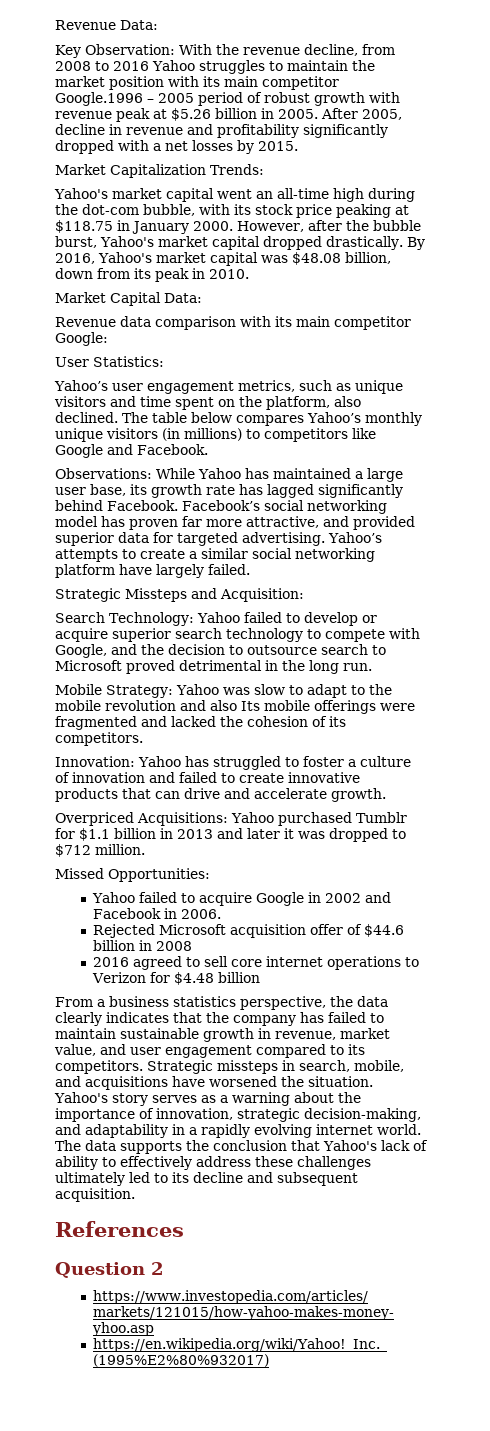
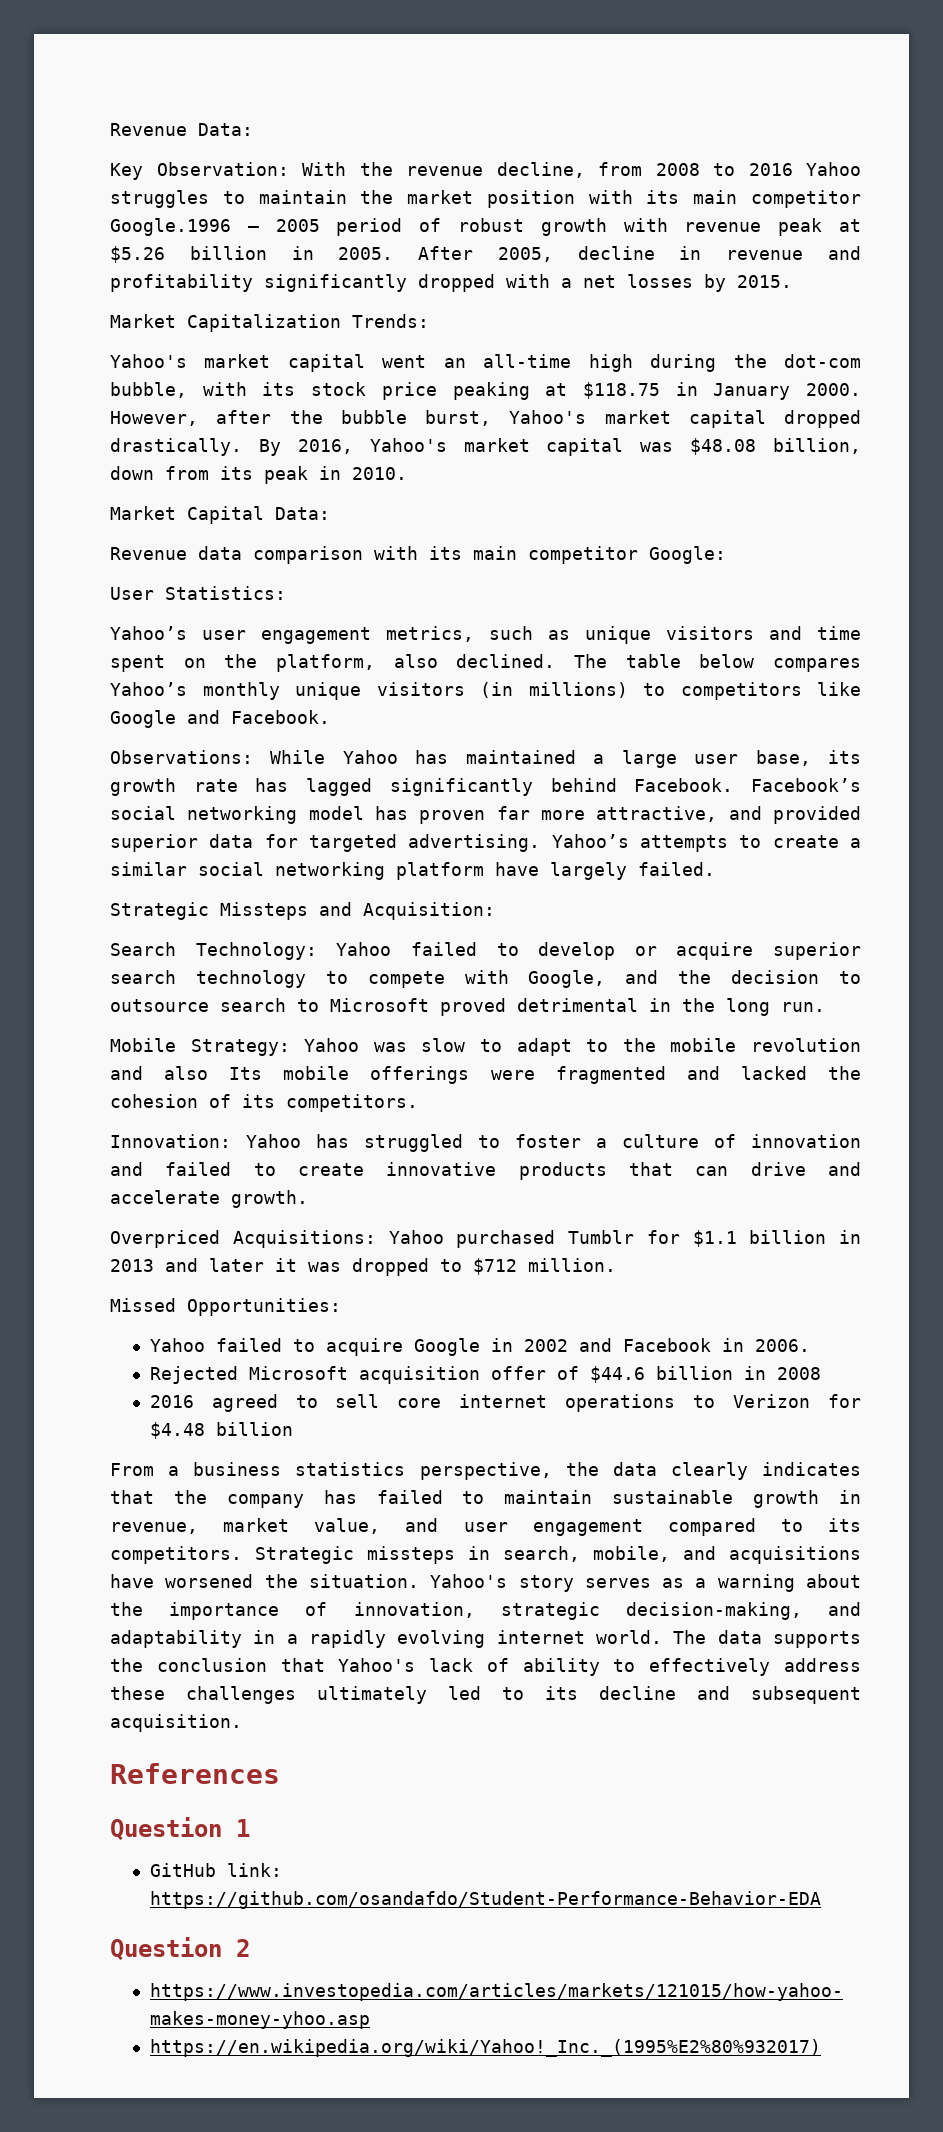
(184, 1229) none -> [110,1817,250,1840] [149,1863,282,1877] [149,1891,821,1909] // Question 1 // GitHub link: https://github.com/osandafdo/Student-Performance-Behavior-EDA

